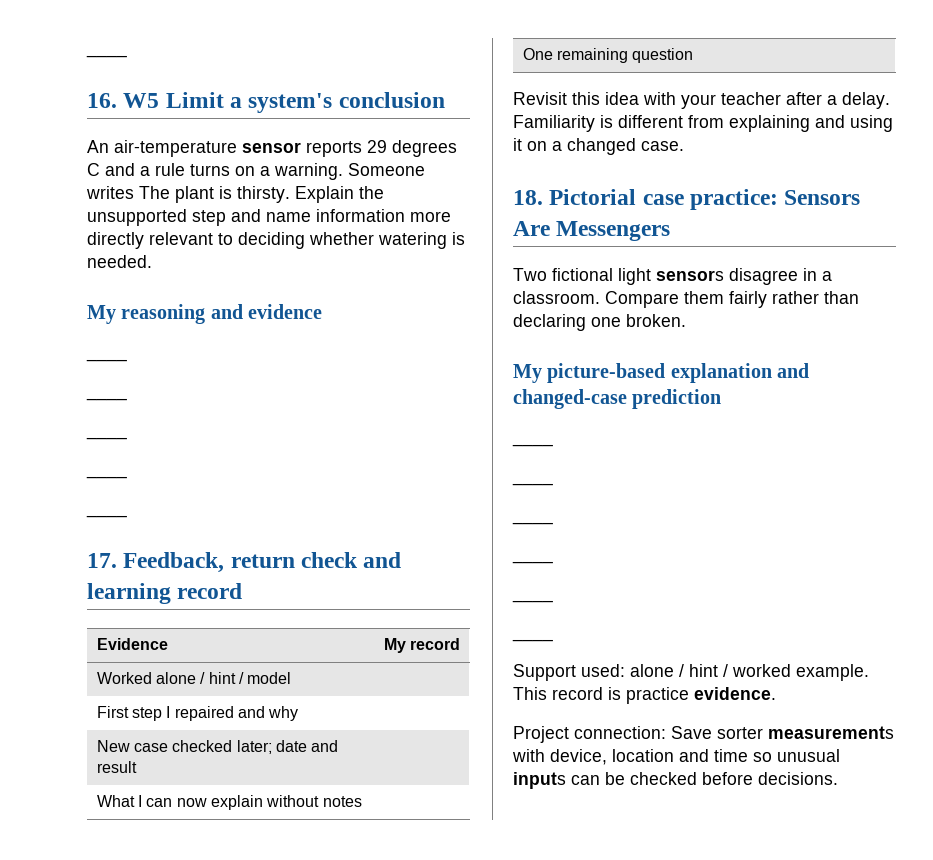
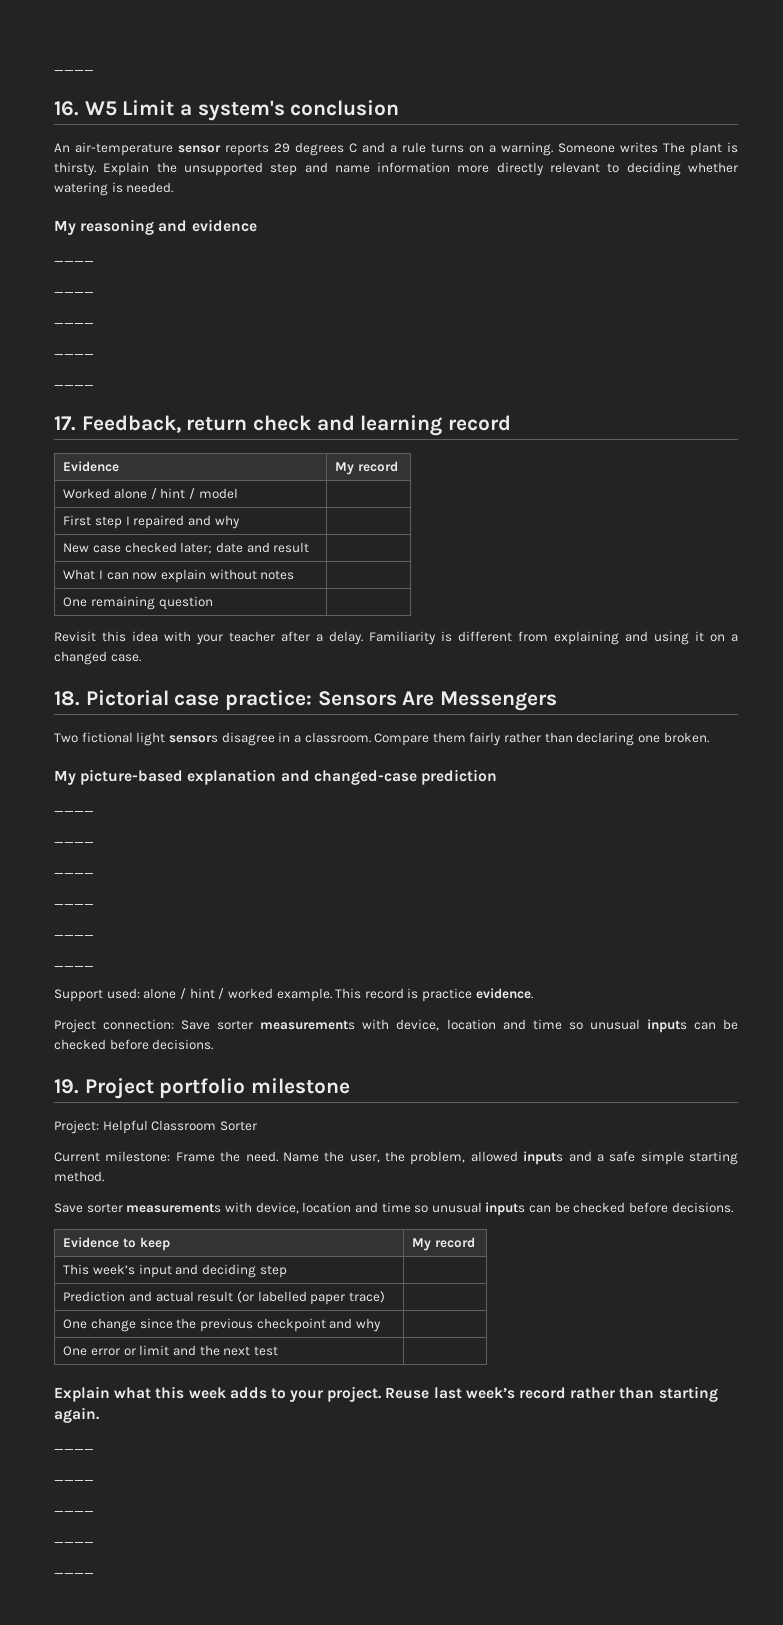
(838, 778) none -> [54,1078,351,1099] [54,1120,257,1134] [54,1151,738,1165] [54,1171,104,1182] [54,1202,733,1216] [63,1237,170,1251] [412,1237,476,1251] [63,1264,287,1278] [63,1291,386,1305] [63,1318,382,1332] [63,1345,279,1356] [54,1386,718,1402] [54,1407,99,1423] [54,1449,94,1450] [54,1480,94,1481] [54,1511,94,1512] [54,1542,94,1543] [54,1573,94,1574] // 19. Project portfolio milestone // Project: Helpful Classroom Sorter // Current milestone: Frame the need. Name the user, the problem, allowed inputs and a safe simple starting method. // Save sorter measurements with device, location and time so unusual inputs can be checked before decisions. // Evidence to keep | My record // This week’s input and deciding step | // Prediction and actual result (or labelled paper trace) | // One change since the previous checkpoint and why | // One error or limit and the next test | // Explain what this week adds to your project. Reuse last week’s record rather than starting again. // ____ // ____ // ____ // ____ // ____

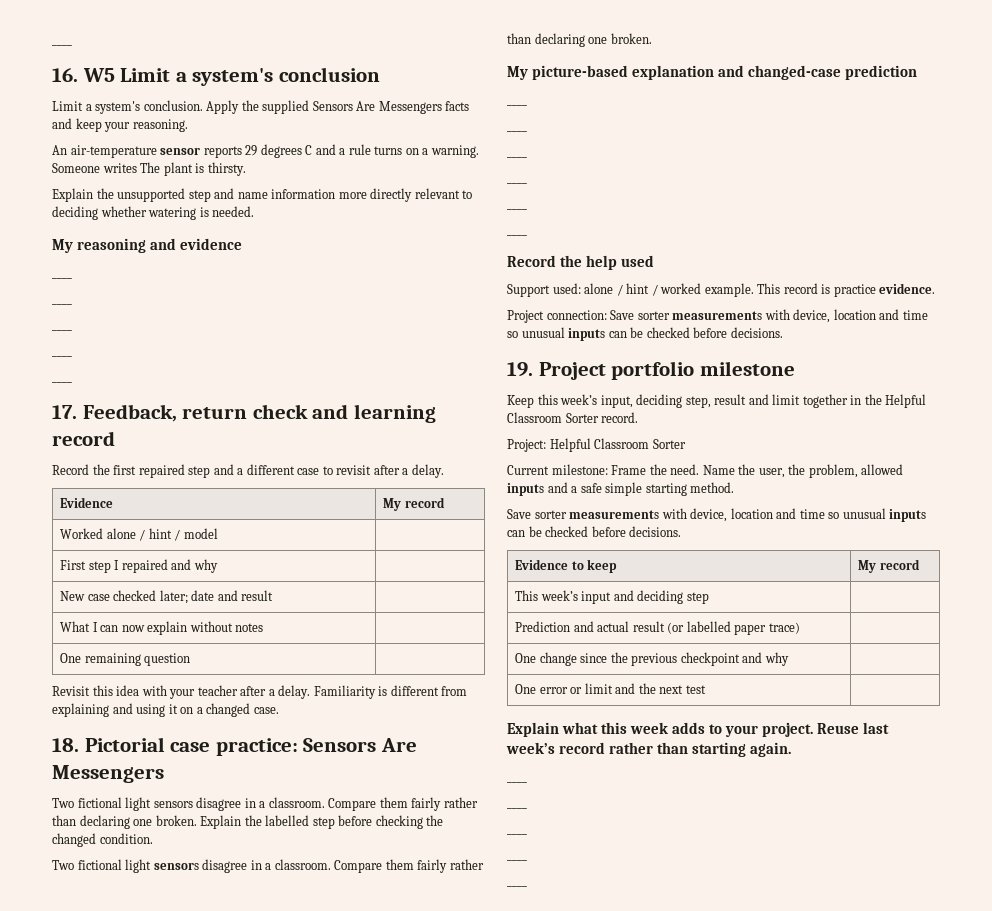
(400, 108) none -> [52,100,470,114] [52,118,188,132] // Limit a system's conclusion. Apply the supplied Sensors Are Messengers facts and keep your reasoning.
(96, 169) none -> (246, 169) //
(512, 423) none -> [52,464,444,478] // Record the first repaired step and a different case to revisit after a delay.
(558, 701) none -> [52,797,478,811] [52,815,444,829] [52,833,153,847] // Two fictional light sensors disagree in a classroom. Compare them fairly rather than declaring one broken. Explain the labelled step before checking the changed condition.
(94, 966) none -> [507,255,655,270] // Record the help used
(351, 1086) none -> [507,394,927,408] [507,412,639,423] // Keep this week’s input, deciding step, result and limit together in the Helpful Classroom Sorter record.

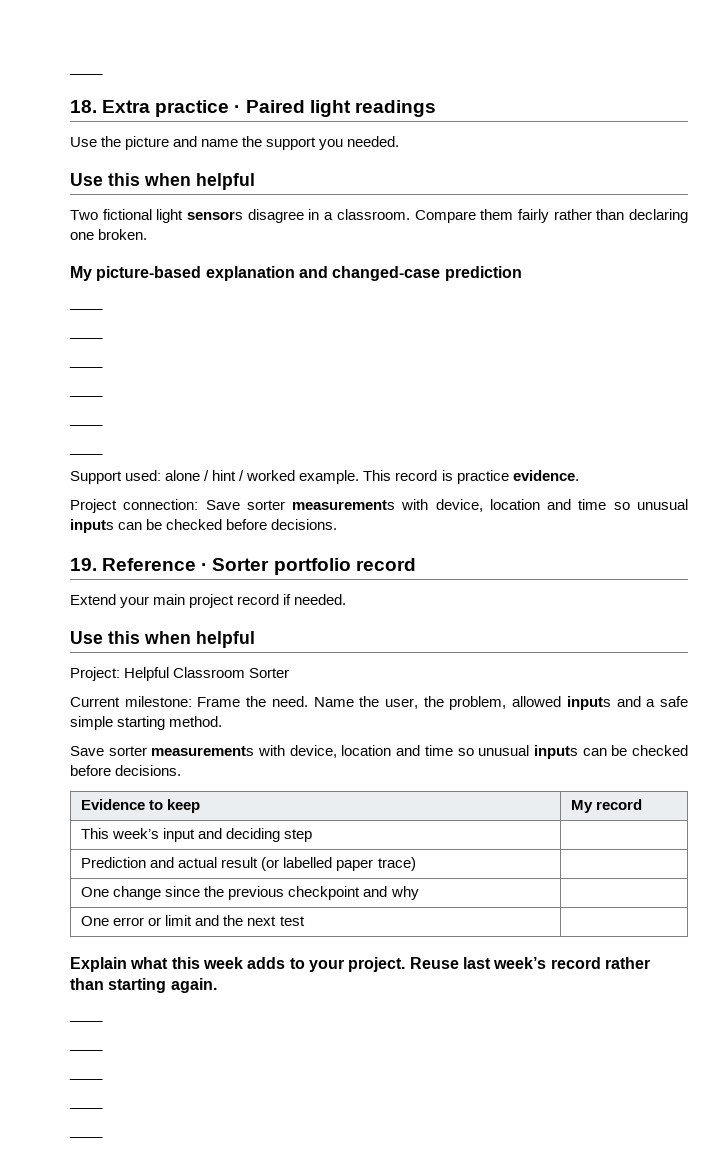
[52,44,72,46] [52,67,380,86] [52,100,470,114] [52,118,188,132] [52,144,479,158] [52,162,246,176] [52,188,473,202] [52,206,255,220] [52,238,243,253] [52,277,72,279] [52,303,72,305] [52,329,72,331] [52,355,72,357] [52,381,72,383] [52,404,436,423] [52,431,115,446] [52,464,444,478] [60,497,114,508] [383,497,445,511] [60,528,218,541] [60,559,218,573] [60,590,274,604] [60,621,264,635] [60,653,191,666] [52,685,468,699] [52,703,279,717] [52,737,417,756] [52,765,164,783] [52,797,478,811] [52,815,444,829] [52,833,153,847] ____ // 16. W5 Limit a system's conclusion // Limit a system's conclusion. Apply the supplied Sensors Are Messengers facts and keep your reasoning. // An air-temperature sensor reports 29 degrees C and a rule turns on a warning. Someone writes The plant is thirsty. // Explain the unsupported step and name information more directly relevant to deciding whether watering is needed. // My reasoning and evidence // ____ // ____ // ____ // ____ // ____ // 17. Feedback, return check and learning record // Record the first repaired step and a different case to revisit after a delay. // Evidence | My record // Worked alone / hint / model | // First step I repaired and why | // New case checked later; date and result | // What I can now explain without notes | // One remaining question | // Revisit this idea with your teacher after a delay. Familiarity is different from explaining and using it on a changed case. // 18. Pictorial case practice: Sensors Are Messengers // Two fictional light sensors disagree in a classroom. Compare them fairly rather than declaring one broken. Explain the labelled step before checking the changed condition. -> [69,72,103,75] [70,100,436,117] [70,136,400,150] [70,173,255,190] ____ // 18. Extra practice · Paired light readings // Use the picture and name the support you needed. // Use this when helpful
[507,255,655,270] // Record the help used -> (103, 453) none
[538,361,795,380] [507,394,927,408] [507,412,639,423] Project portfolio milestone // Keep this week’s input, deciding step, result and limit together in the Helpful Classroom Sorter record. -> [102,558,416,575] [70,594,347,608] [70,631,255,648] Reference · Sorter portfolio record // Extend your main project record if needed. // Use this when helpful

